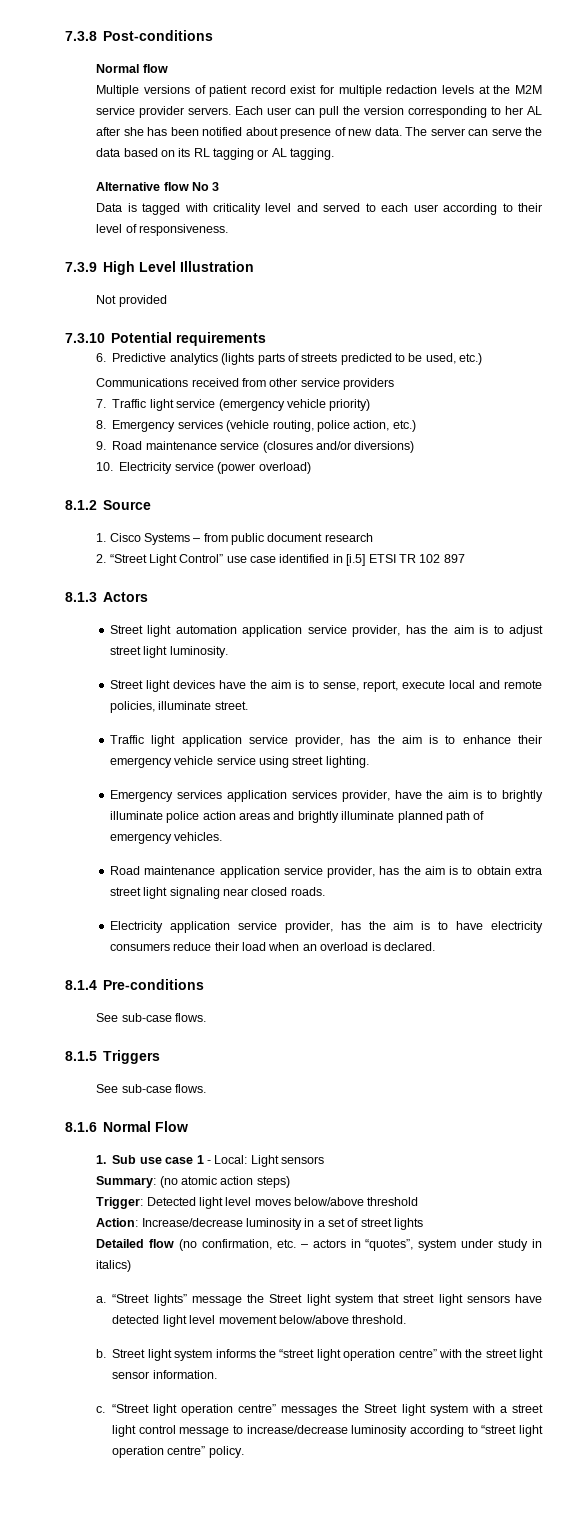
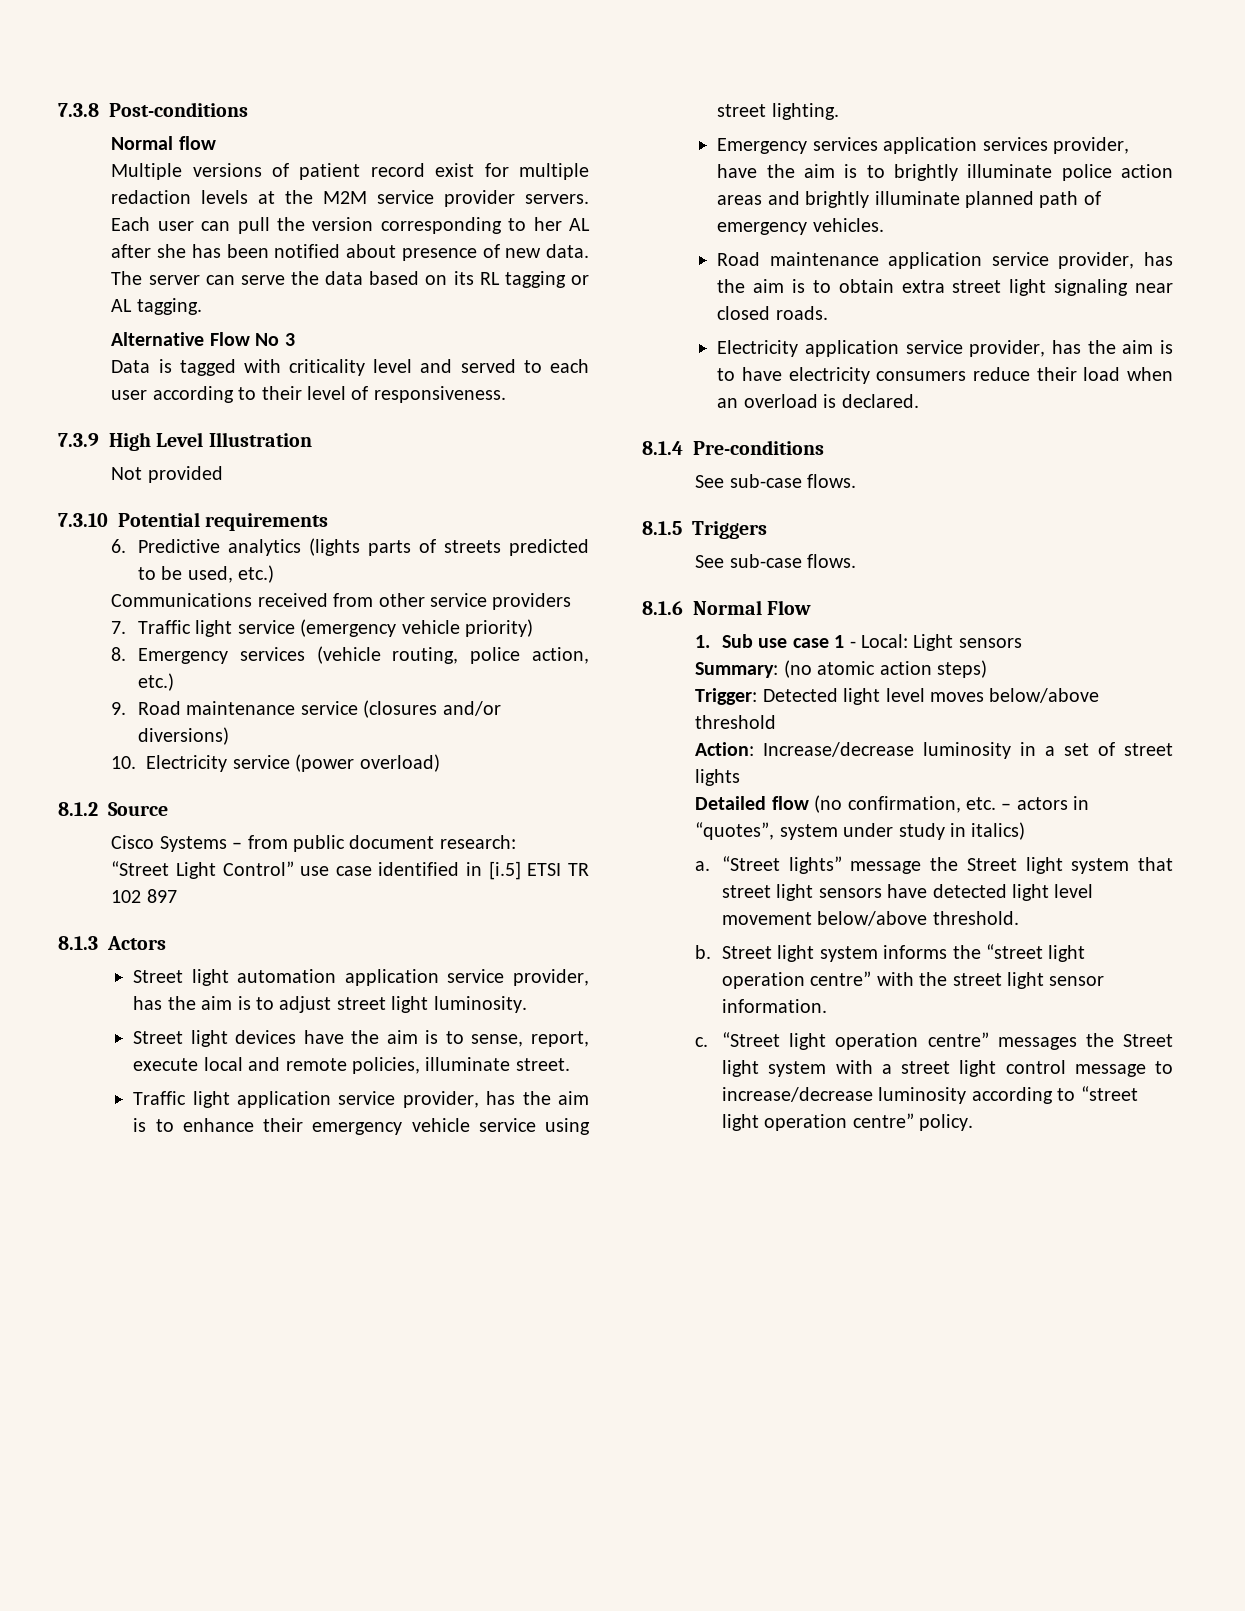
[163,182,189,191] flow -> [209,332,250,346] Flow
[96,533,107,542] 1. -> (168, 809) none
[324,533,373,542] [96,554,107,563] research // 2. -> [439,835,516,849] research: //

